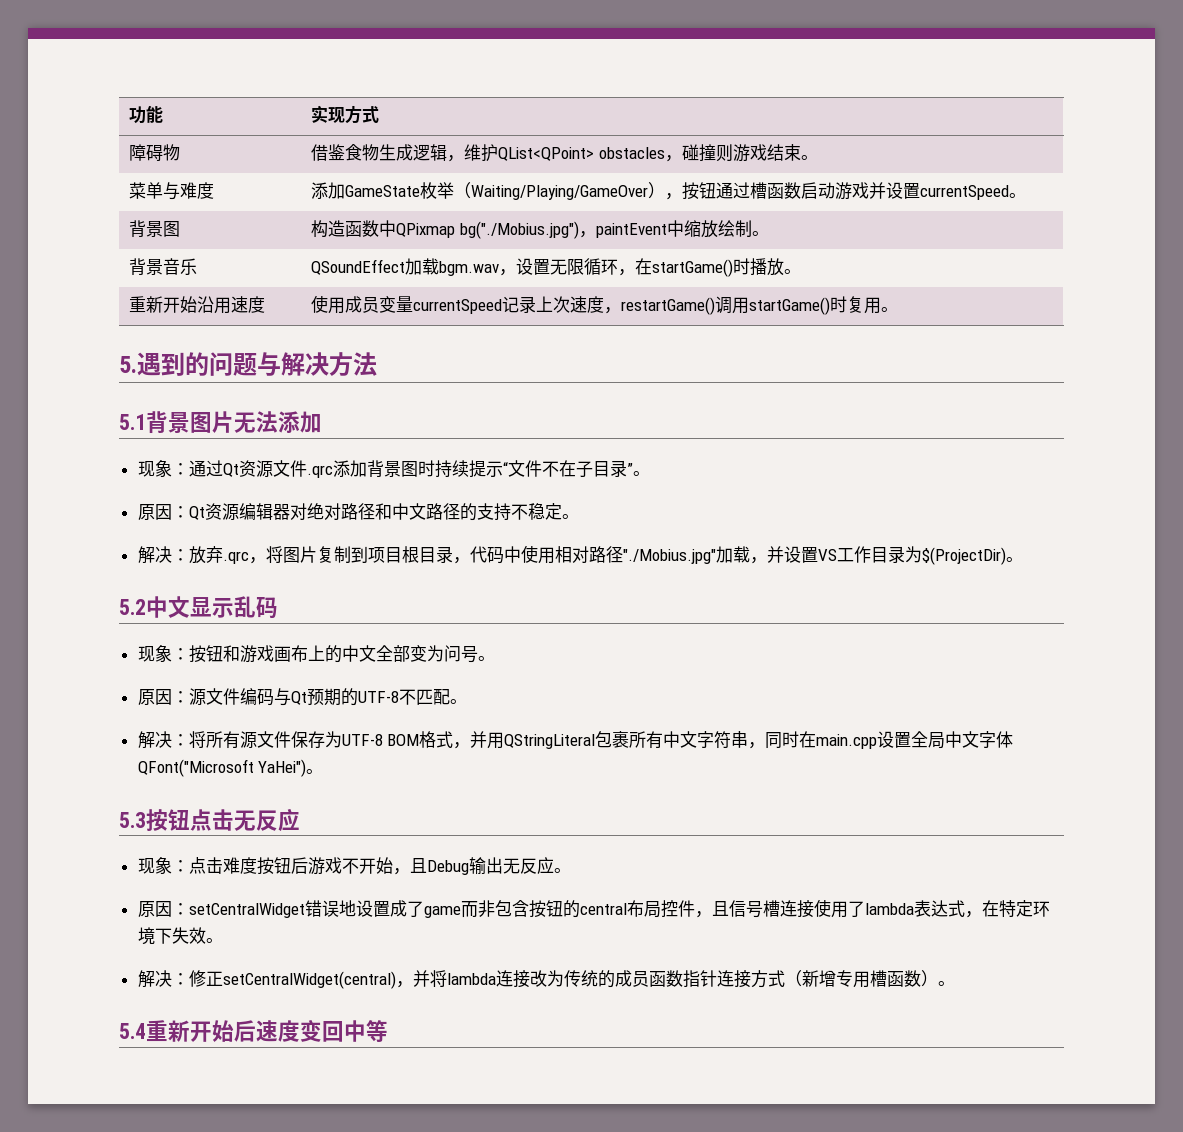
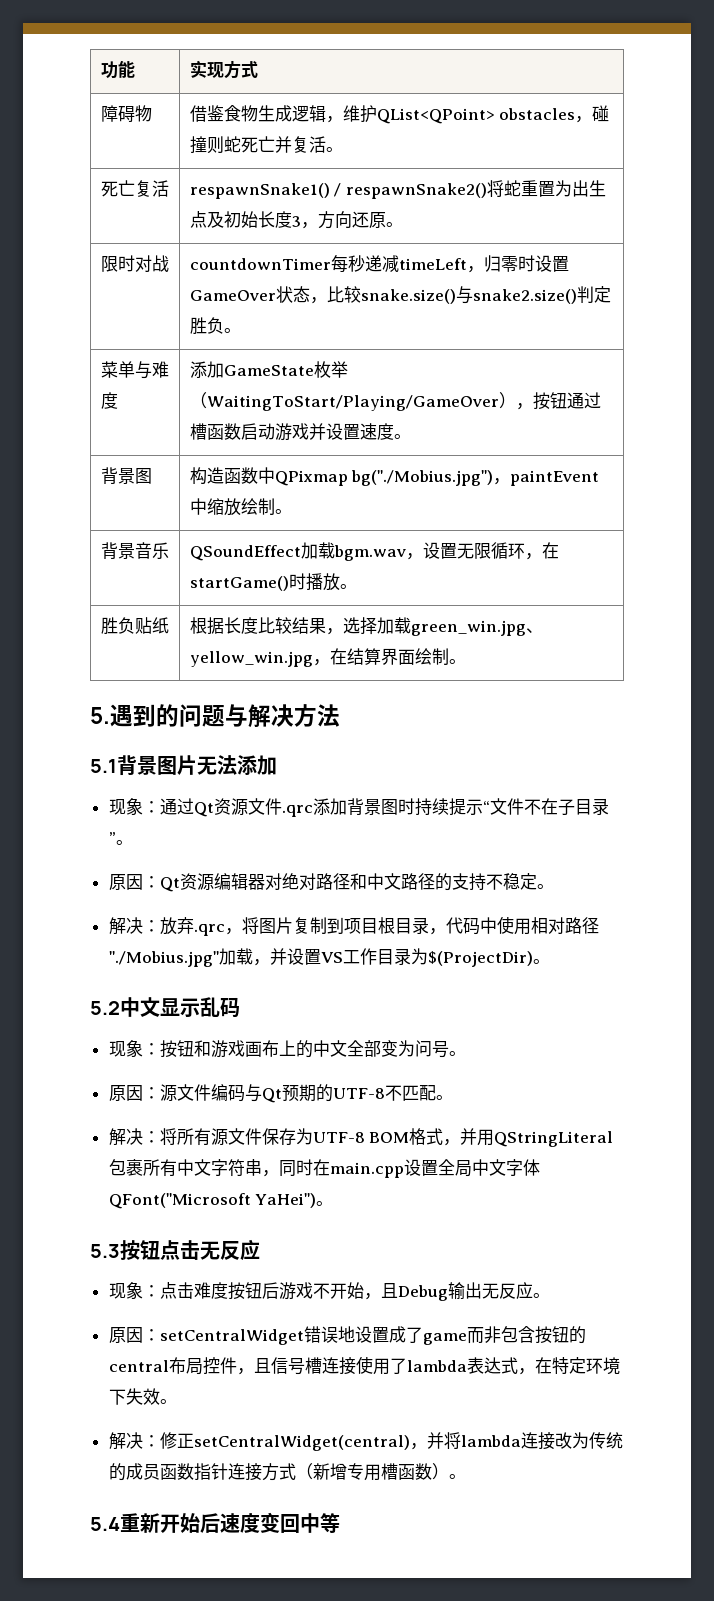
[732,144,801,162] 游戏结束 -> [223,136,343,153] [100,180,169,197] [189,180,607,199] [189,211,403,229] [100,255,169,273] [189,255,569,273] [189,286,611,304] [189,317,224,334] 蛇死亡并复活。 // 死亡复活 | respawnSnake1() / respawnSnake2()将蛇重置为出生点及初始长度3，方向还原。 // 限时对战 | countdownTimer每秒递减timeLeft，归零时设置GameOver状态，比较snake.size()与snake2.size()判定胜负
[471,185,649,200] Waiting/Playing/GameOver -> [206,395,499,411] WaitingToStart/Playing/GameOver
[920,185,1010,200] currentSpeed -> [359,423,394,440] 速度
[129,296,266,314] [311,295,882,315] 重新开始沿用速度 | 使用成员变量currentSpeed记录上次速度，restartGame()调用startGame()时复用 -> [100,617,169,634] [189,617,543,636] [189,648,449,667] 胜负贴纸 | 根据长度比较结果，选择加载green_win.jpg、yellow_win.jpg，在结算界面绘制

